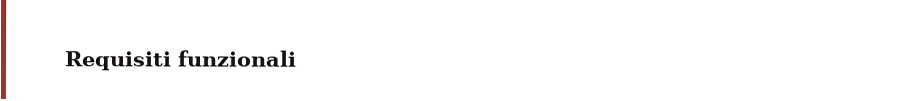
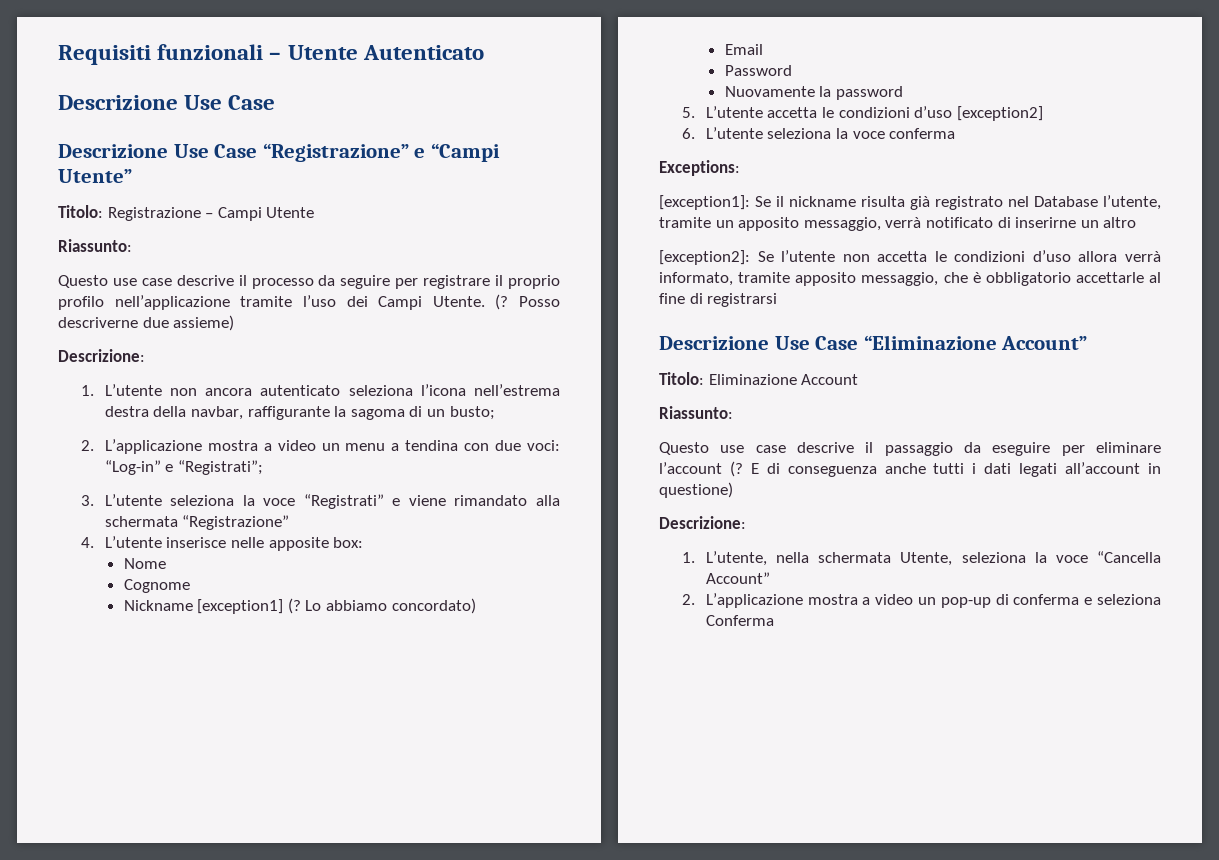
(296, 58) none -> [269,45,484,60] [58,95,276,110] [58,143,500,162] [58,169,132,183] [58,205,315,221] [58,239,132,252] [58,275,561,289] [58,294,560,310] [58,315,235,331] [58,349,145,362] [81,384,560,396] [104,406,495,420] [81,439,561,454] [104,460,264,475] [81,494,560,509] [104,515,290,530] [81,536,364,551] [123,558,166,569] [123,579,190,593] [123,598,476,614] [724,44,763,55] [724,65,792,76] [724,86,903,100] [682,106,1043,121] [682,127,956,139] [659,160,740,176] [659,195,1161,210] [659,217,1137,231] [659,250,1161,265] [659,272,1161,286] [659,293,778,307] [659,335,1088,350] [659,372,859,385] [659,406,733,419] [659,442,1161,456] [659,461,1161,477] [659,482,733,498] [659,516,746,529] [682,551,1161,566] [705,572,770,584] [682,593,1161,608] [705,615,774,626] – Utente Autenticato // Descrizione Use Case // Descrizione Use Case “Registrazione” e “Campi Utente” // Titolo: Registrazione – Campi Utente // Riassunto: // Questo use case descrive il processo da seguire per registrare il proprio profilo nell’applicazione tramite l’uso dei Campi Utente. (? Posso descriverne due assieme) // Descrizione: // 1. L’utente non ancora autenticato seleziona l’icona nell’estrema destra della navbar, raffigurante la sagoma di un busto; // 2. L’applicazione mostra a video un menu a tendina con due voci: “Log-in” e “Registrati”; // 3. L’utente seleziona la voce “Registrati” e viene rimandato alla schermata “Registrazione” // 4. L’utente inserisce nelle apposite box: // Nome // Cognome // Nickname [exception1] (? Lo abbiamo concordato) // Email // Password // Nuovamente la password // 5. L’utente accetta le condizioni d’uso [exception2] // 6. L’utente seleziona la voce conferma // Exceptions: // [exception1]: Se il nickname risulta già registrato nel Database l’utente, tramite un apposito messaggio, verrà notificato di inserirne un altro // [exception2]: Se l’utente non accetta le condizioni d’uso allora verrà informato, tramite apposito messaggio, che è obbligatorio accettarle al fine di registrarsi // Descrizione Use Case “Eliminazione Account” // Titolo: Eliminazione Account // Riassunto: // Questo use case descrive il passaggio da eseguire per eliminare l’account (? E di conseguenza anche tutti i dati legati all’account in questione) // Descrizione: // 1. L’utente, nella schermata Utente, seleziona la voce “Cancella Account” // 2. L’applicazione mostra a video un pop-up di conferma e seleziona Conferma

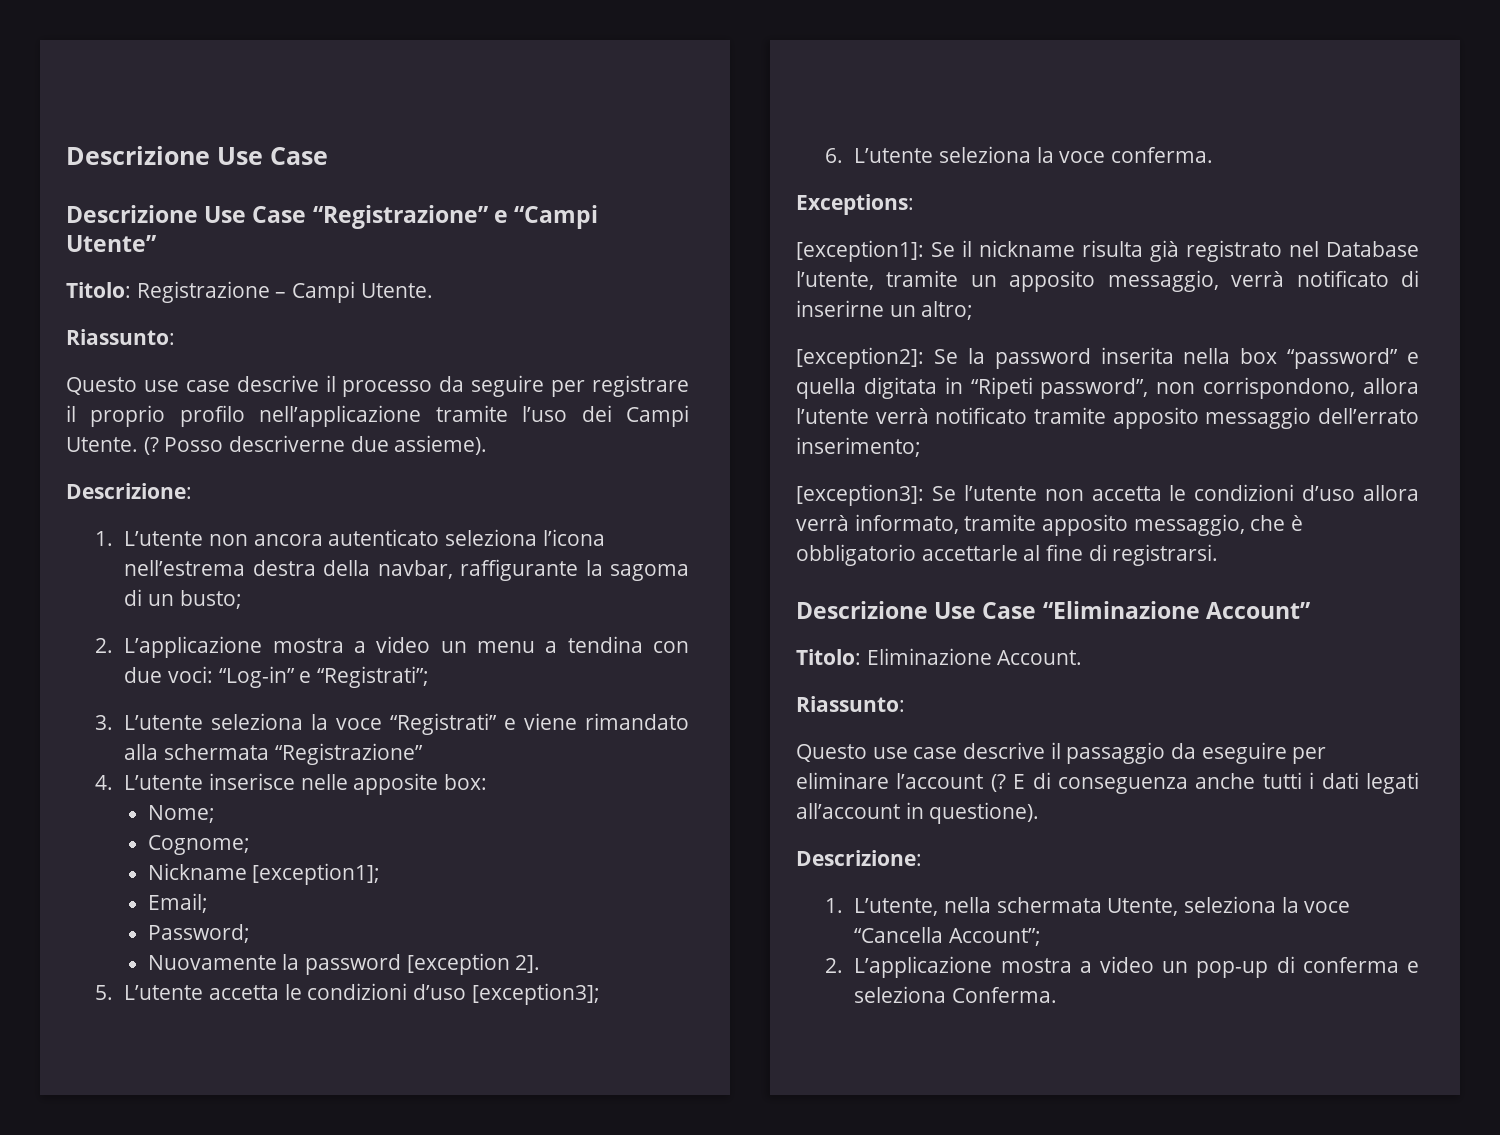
[58,44,484,65] Requisiti funzionali – Utente Autenticato // -> (66, 155) none
[266,207,315,218] Utente -> [360,283,433,298] Utente.
[173,315,235,331] assieme) -> [394,435,488,455] assieme).
[123,558,166,569] [123,579,190,593] Nome // Cognome -> [147,805,215,823] [147,835,250,855] Nome; // Cognome;
[197,598,476,614] [724,44,763,55] [724,65,792,76] [exception1] (? Lo abbiamo concordato) // Email // Password -> [252,863,381,885] [147,893,208,913] [147,924,250,943] [exception1]; // Email; // Password;
(903, 93) none -> [406,953,541,975] [exception 2].
[956,106,1043,121] [exception2] -> [471,983,600,1005] [exception3];
[889,128,956,139] conferma -> [1111,147,1214,163] conferma.
[1103,217,1137,228] altro -> [921,301,974,320] altro;
(774, 256) none -> [967,347,1419,369] [796,377,1419,399] [796,407,1419,429] [796,437,921,457] [796,484,956,506] la password inserita nella box “password” e quella digitata in “Ripeti password”, non corrispondono, allora l’utente verrà notificato tramite apposito messaggio dell’errato inserimento; // [exception3]: Se
[707,293,778,307] registrarsi -> [1112,544,1219,566] registrarsi.
[801,374,859,385] Account -> [997,650,1083,665] Account.
[659,482,733,498] questione) -> [929,802,1040,824] questione).
[705,572,770,584] Account” -> [949,928,1042,946] Account”;
[705,615,774,626] Conferma -> [952,987,1058,1003] Conferma.

